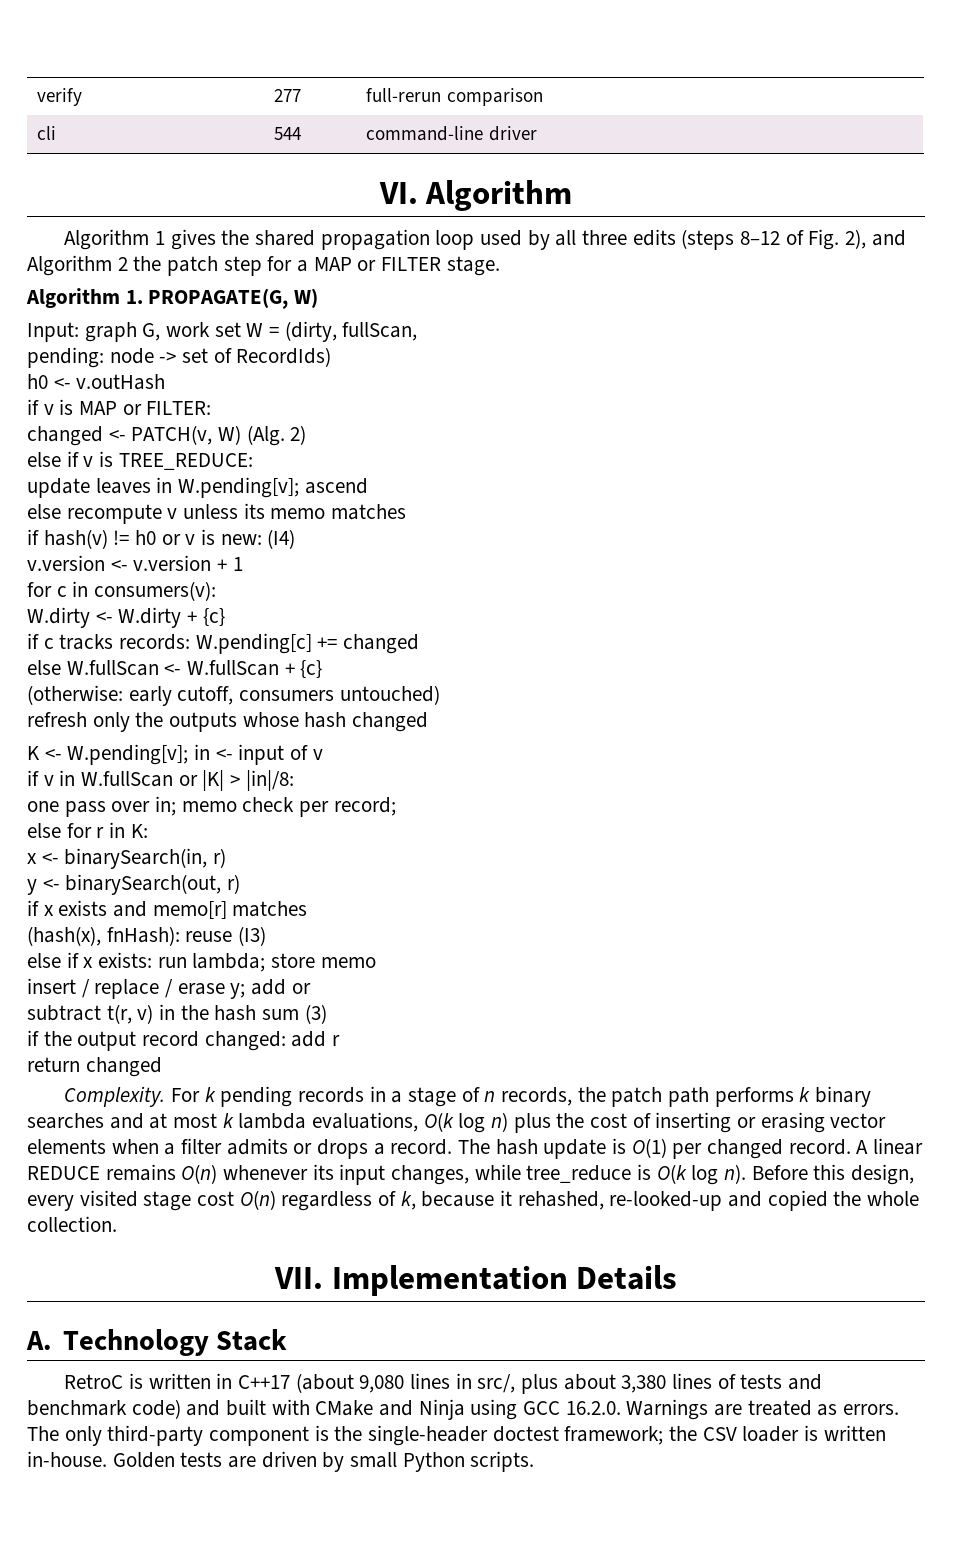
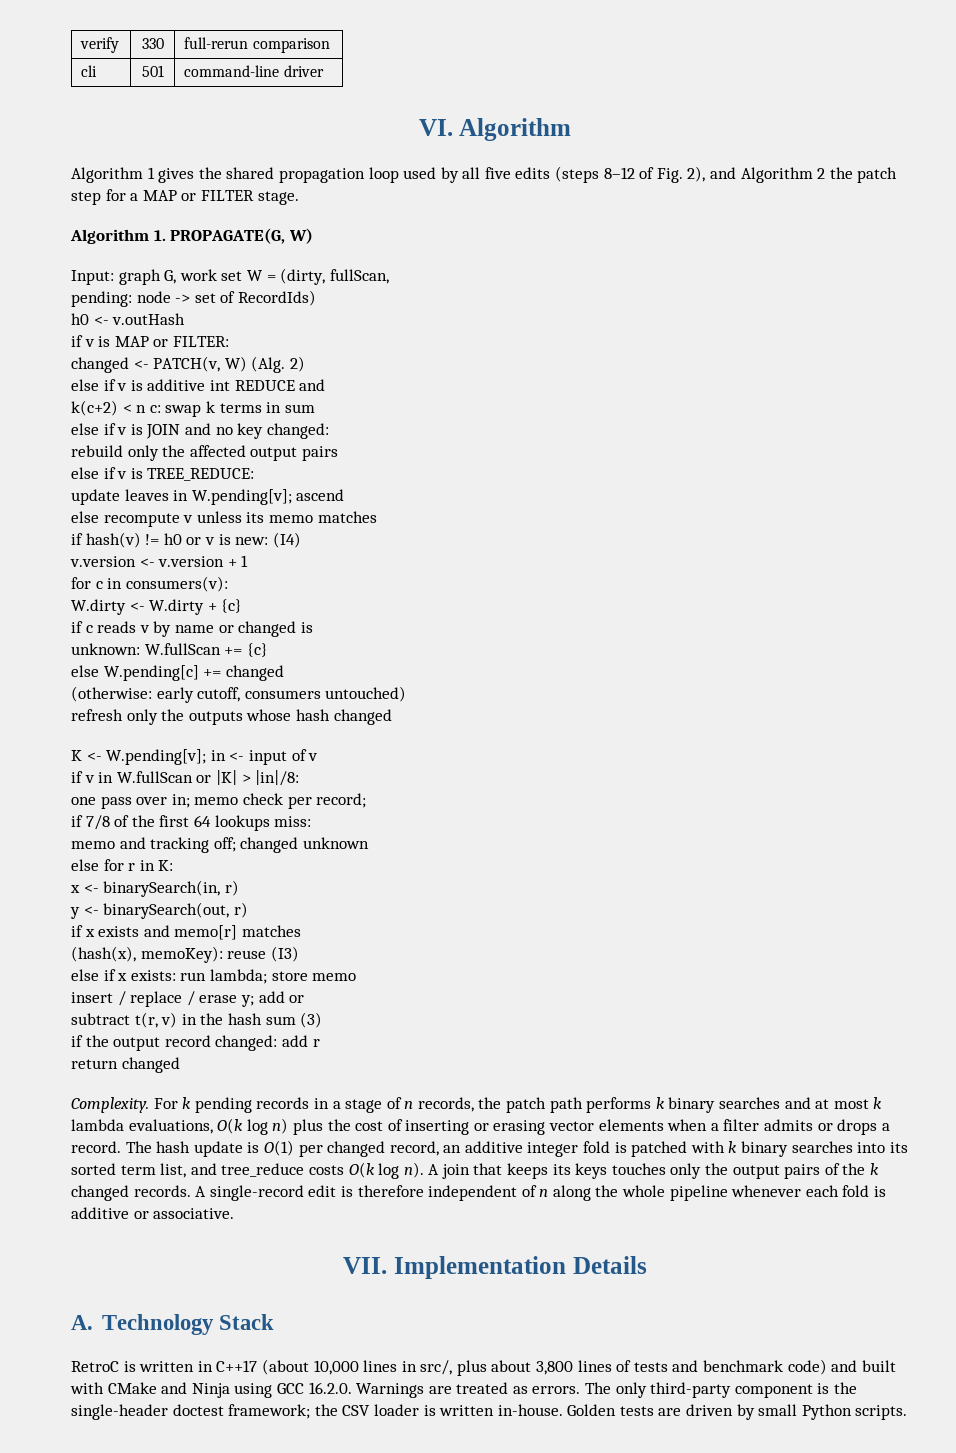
[273,89,301,102] 277 -> [141,38,164,49] 330
[273,127,301,140] 544 -> [141,65,164,77] 501
[581,230,627,245] three -> [484,167,511,179] five
(307, 435) none -> [71,379,326,391] [71,400,315,417] [71,423,329,439] [71,445,338,461] // else if v is additive int REDUCE and // k(c+2) < n c: swap k terms in sum // else if v is JOIN and no key changed: // rebuild only the affected output pairs
[59,633,420,654] [27,660,323,678] tracks records: W.pending[c] += changed // else W.fullScan <- W.fullScan + {c} -> [97,621,313,637] [71,643,268,657] [71,665,284,681] reads v by name or changed is // unknown: W.fullScan += {c} // else W.pending[c] += changed
(396, 806) none -> [71,815,312,831] [71,837,369,853] // if 7/8 of the first 64 lookups miss: // memo and tracking off; changed unknown
[106,926,180,946] fnHash): -> [140,946,223,963] memoKey):
[788,1138,924,1155] [27,1164,915,1185] [27,1190,920,1211] [27,1216,117,1232] record. A linear REDUCE remains O(n) whenever its input changes, while tree_reduce is O(k log n). Before this design, every visited stage cost O(n) regardless of k, because it rehashed, re-looked-up and copied the whole collection. -> [389,1141,908,1157] [71,1162,879,1179] [71,1185,887,1201] [71,1207,235,1219] record, an additive integer fold is patched with k binary searches into its sorted term list, and tree_reduce costs O(k log n). A join that keeps its keys touches only the output pairs of the k changed records. A single-record edit is therefore independent of n along the whole pipeline whenever each fold is additive or associative.
[359,1375,405,1393] 9,080 -> [313,1360,359,1375] 10,000
[621,1375,667,1393] 3,380 -> [536,1361,574,1375] 3,800

